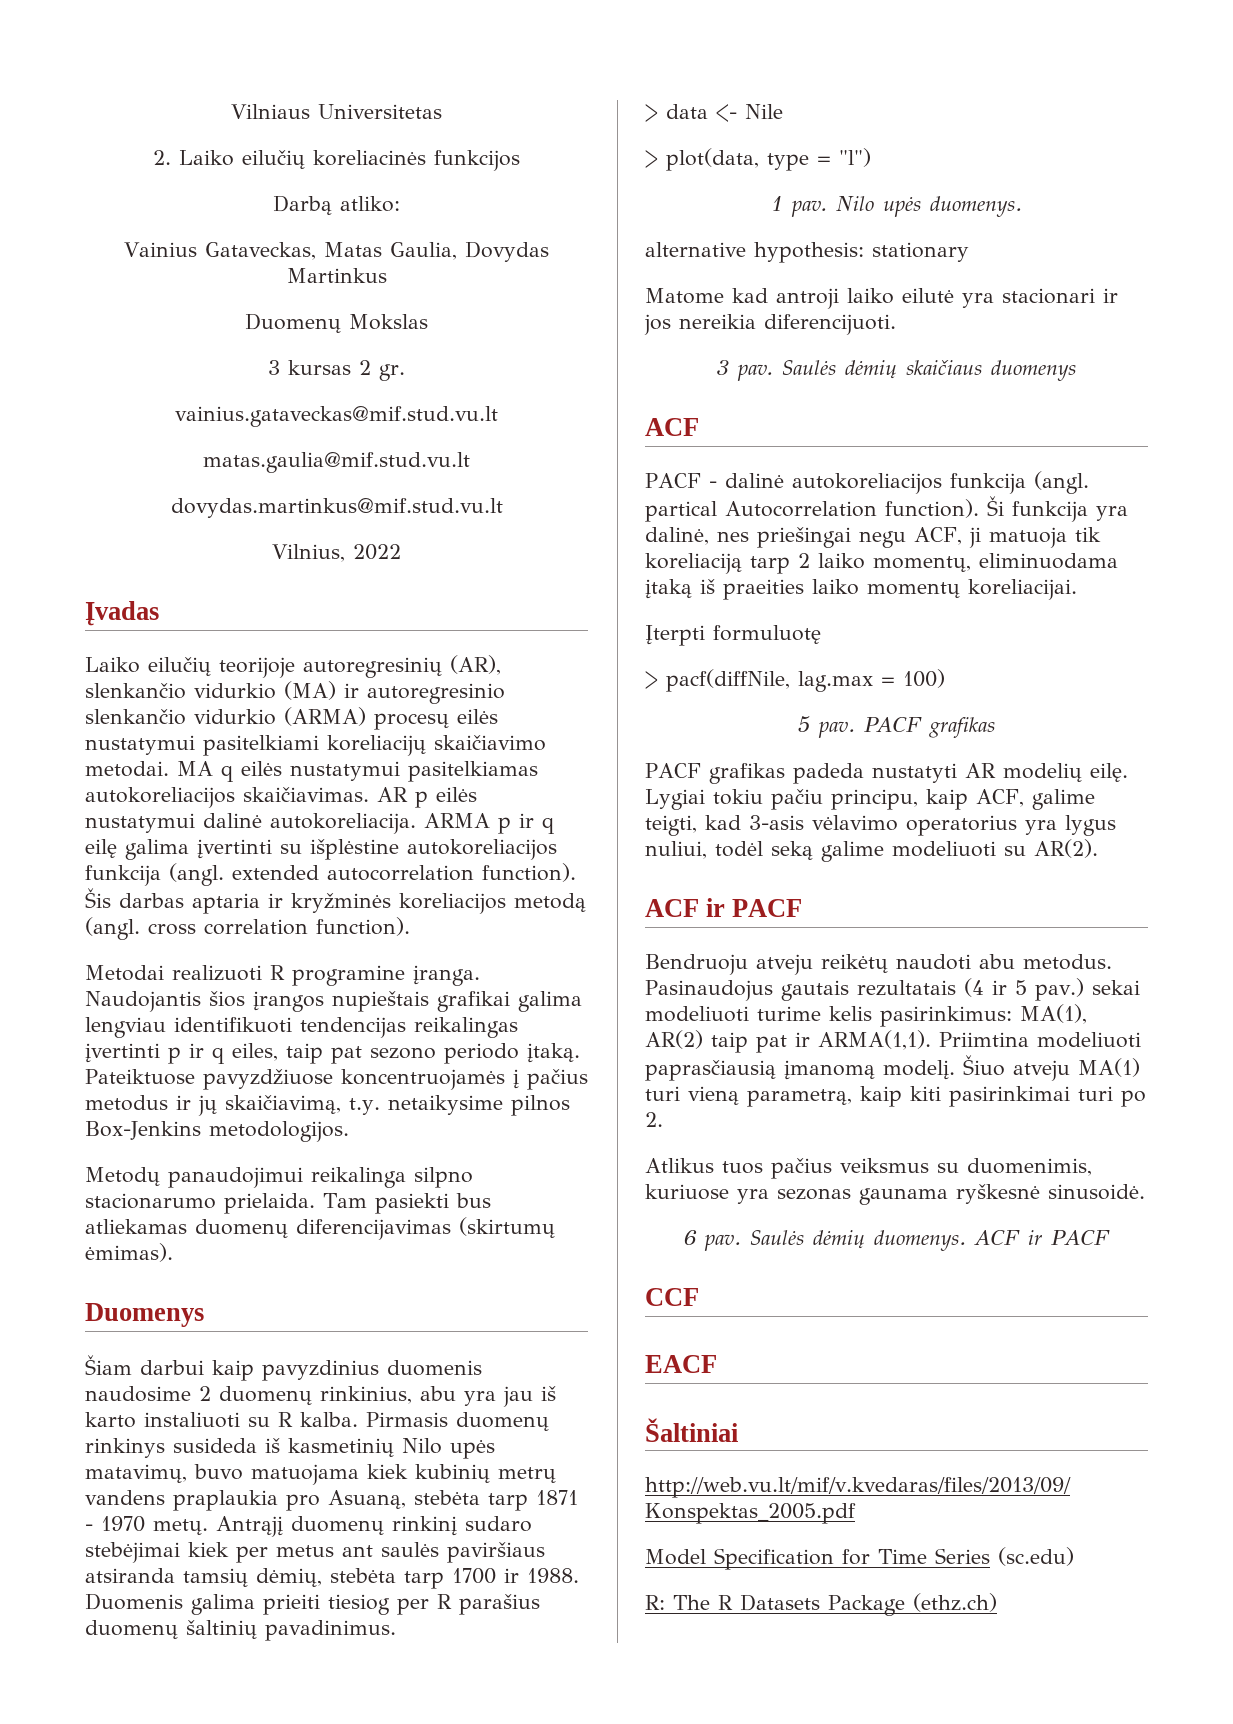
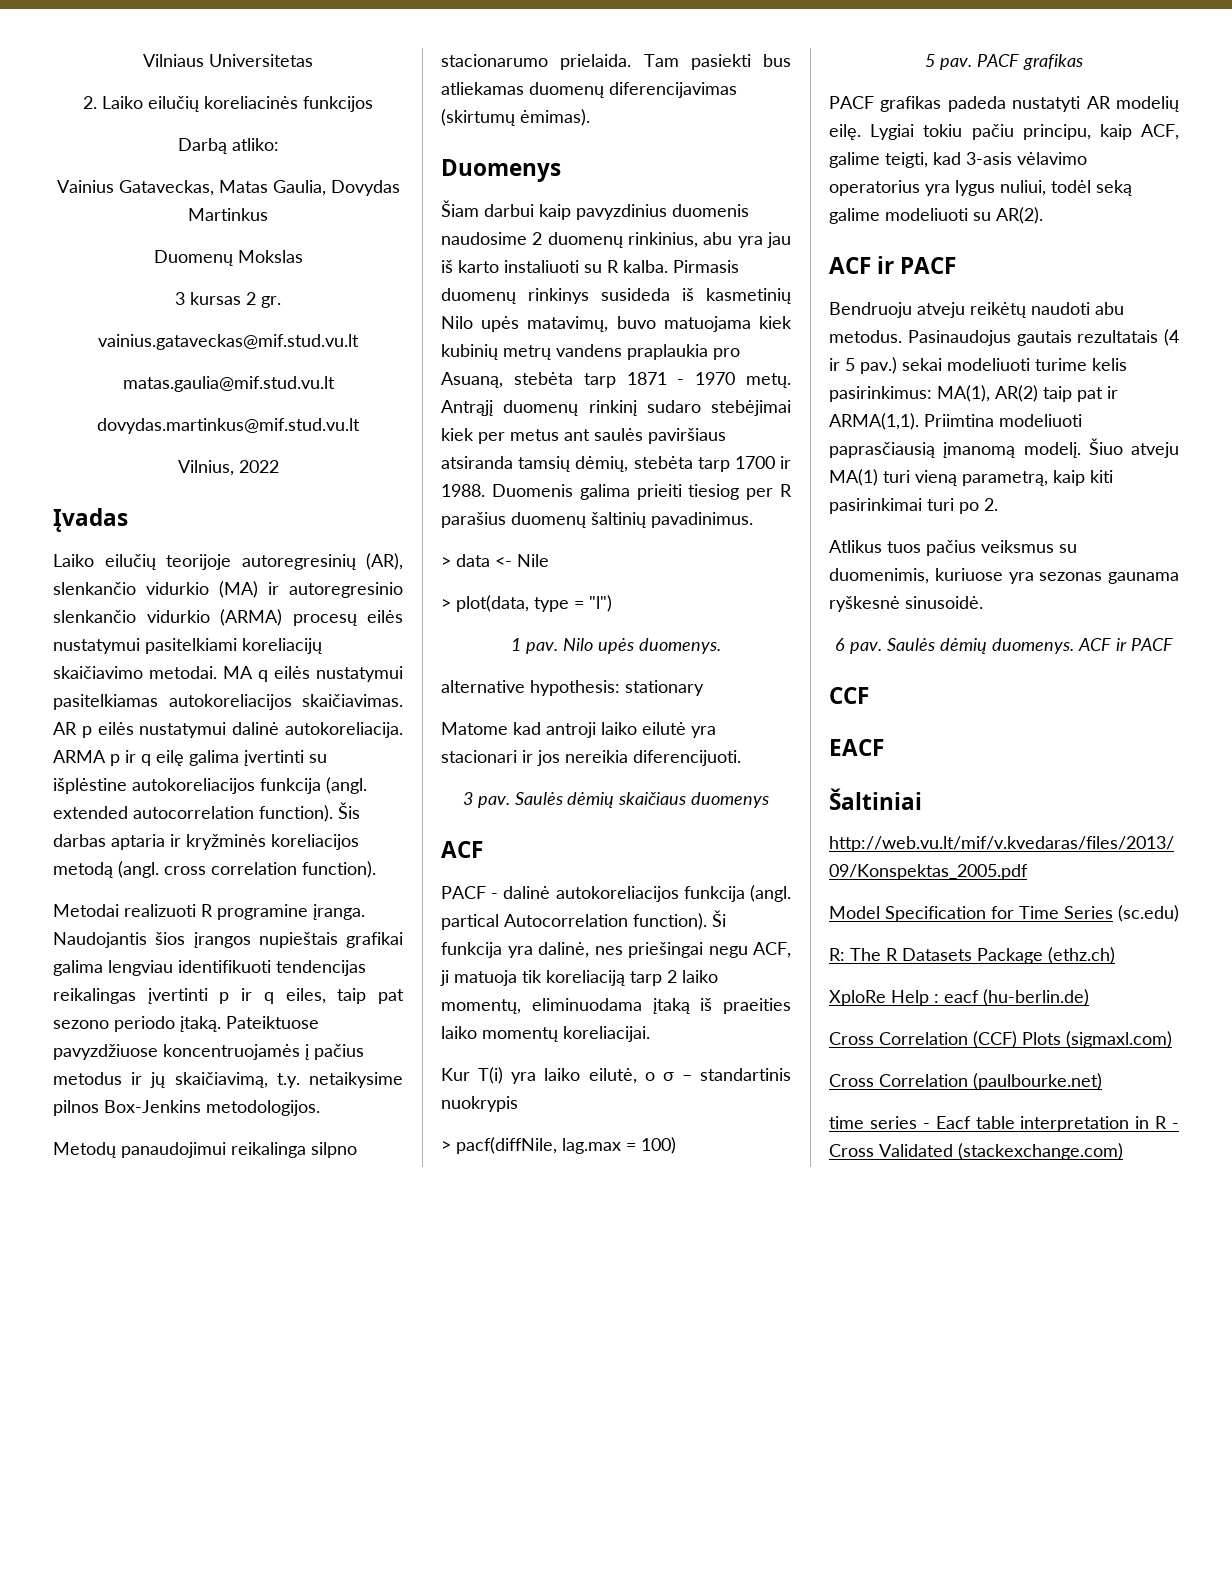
[645,625,821,646] Įterpti formuluotę -> [441,1067,791,1084] [441,1096,518,1112] Kur T(i) yra laiko eilutė, o σ – standartinis nuokrypis
(997, 1602) none -> [829,989,1089,1006] [829,1031,1172,1048] [829,1073,1102,1090] [829,1116,1179,1132] [829,1143,1123,1160] // XploRe Help : eacf (hu-berlin.de) // Cross Correlation (CCF) Plots (sigmaxl.com) // Cross Correlation (paulbourke.net) // time series - Eacf table interpretation in R - Cross Validated (stackexchange.com)

